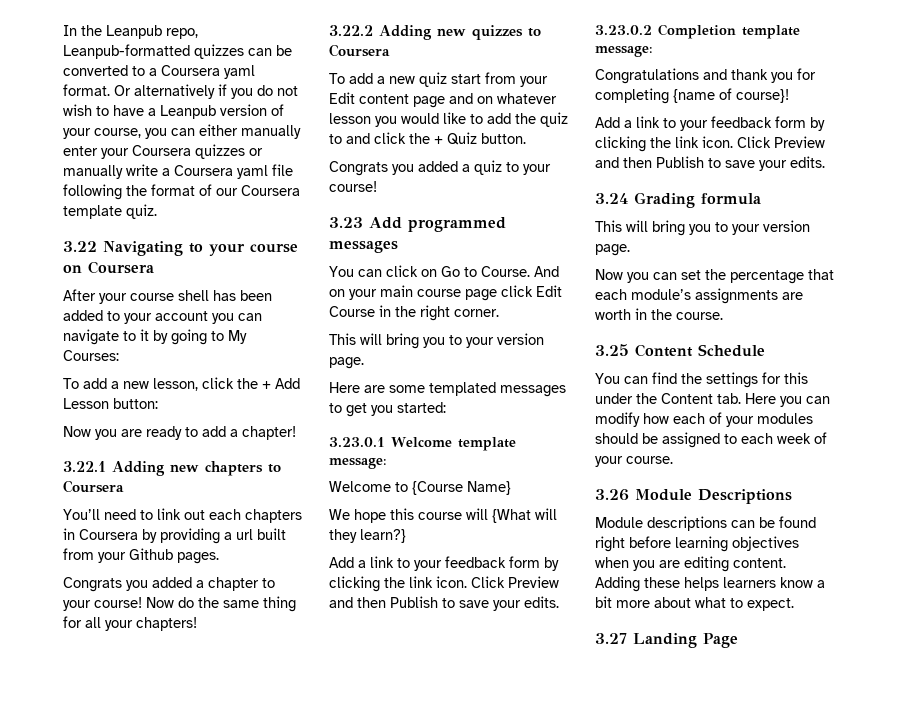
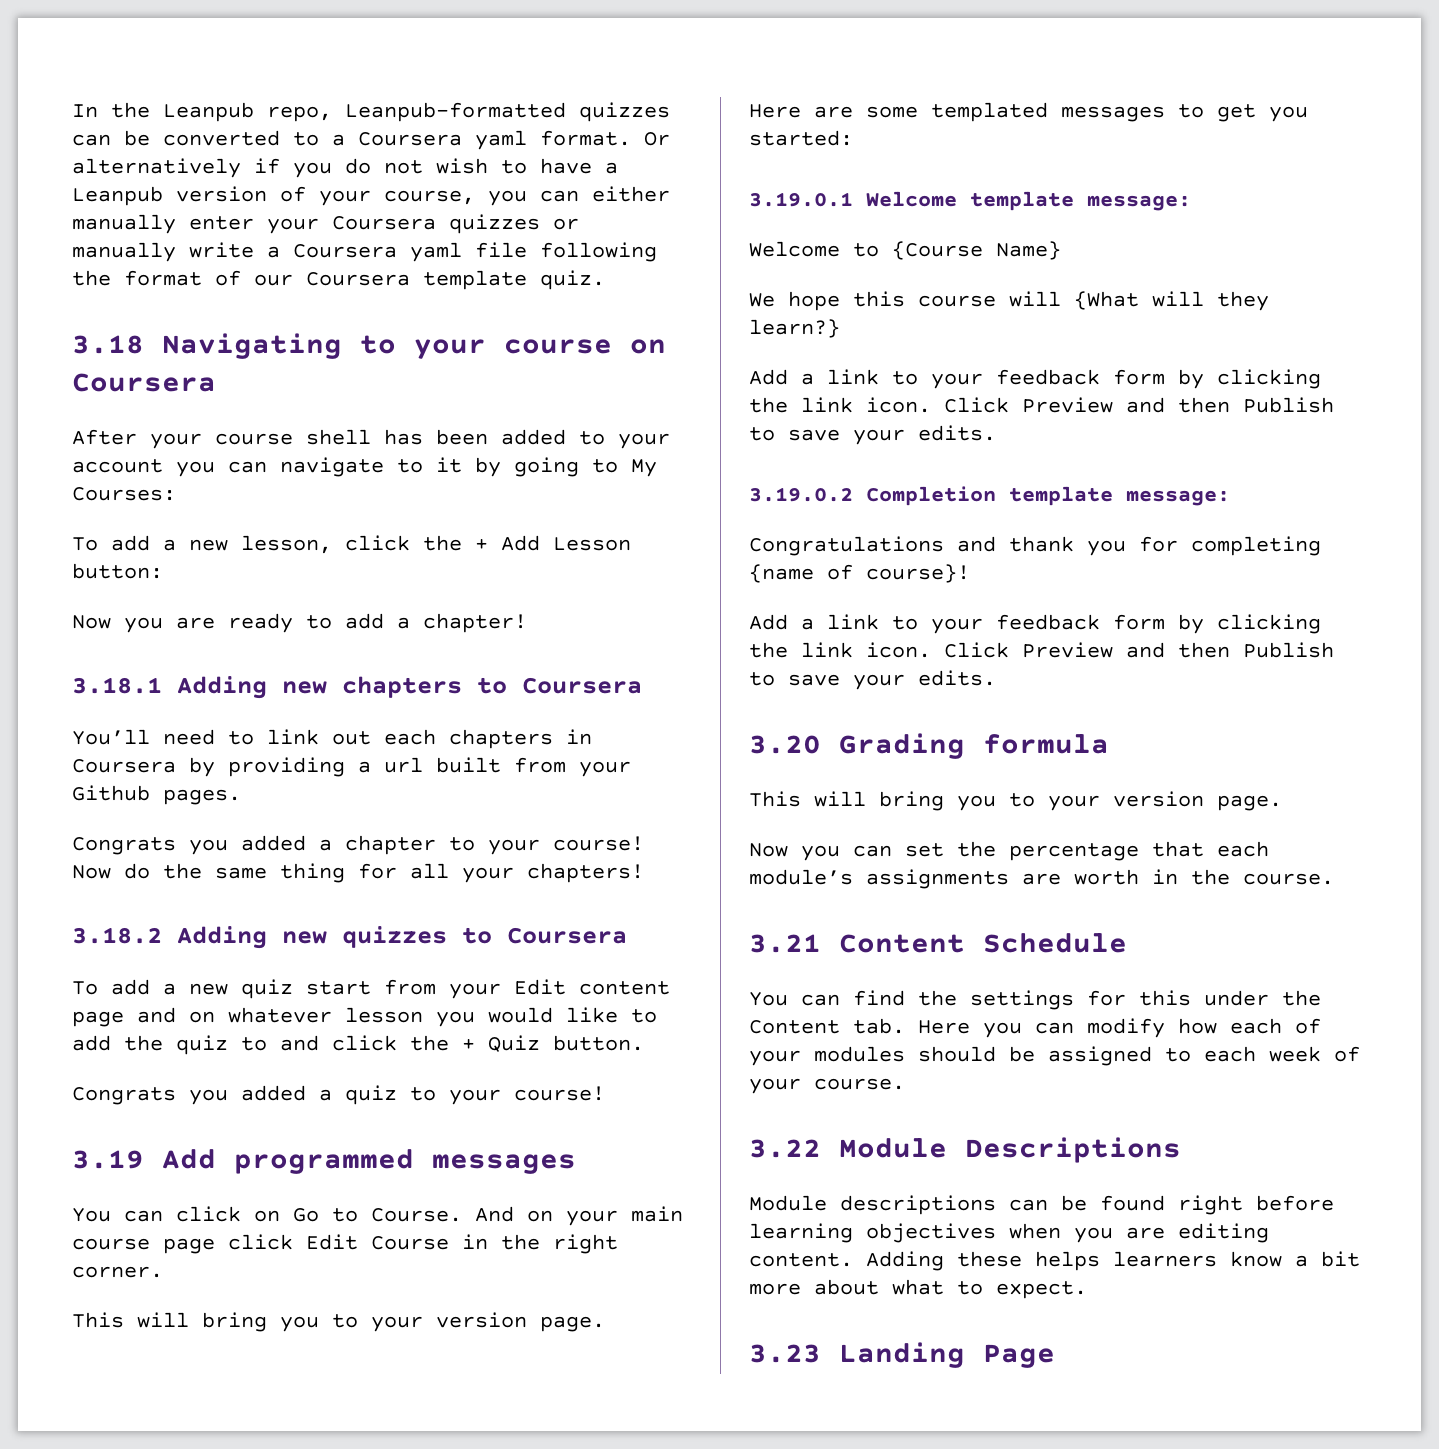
[63,241,97,252] 3.22 -> [72,335,144,354] 3.18
[63,461,106,472] 3.22.1 -> [72,677,162,694] 3.18.1
[329,25,373,36] 3.22.2 -> [72,927,162,944] 3.18.2
[329,217,363,228] 3.23 -> [72,1150,144,1169] 3.19
[329,437,385,447] 3.23.0.1 -> [749,192,853,207] 3.19.0.1
[595,25,652,35] 3.23.0.2 -> [749,487,853,502] 3.19.0.2
[595,193,628,204] 3.24 -> [749,735,821,754] 3.20
[595,344,629,356] 3.25 -> [749,934,821,953] 3.21
[595,489,629,501] 3.26 -> [749,1139,821,1158] 3.22
[595,633,627,644] 3.27 -> [749,1344,821,1363] 3.23

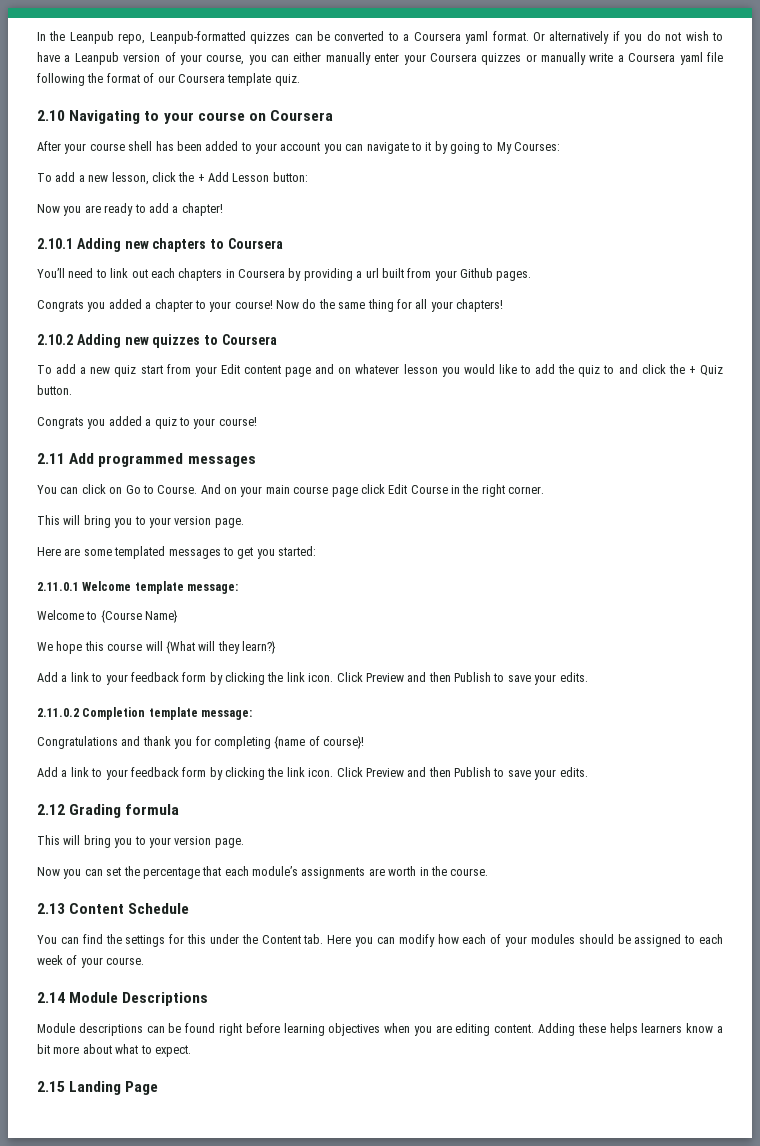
[72,335,144,354] 3.18 -> [37,110,65,121] 2.10
[72,677,162,694] 3.18.1 -> [37,238,73,249] 2.10.1
[72,927,162,944] 3.18.2 -> [37,334,73,345] 2.10.2
[72,1150,144,1169] 3.19 -> [37,453,65,464] 2.11
[749,192,853,207] 3.19.0.1 -> [37,582,79,591] 2.11.0.1
[749,487,853,502] 3.19.0.2 -> [37,708,79,717] 2.11.0.2
[749,735,821,754] 3.20 -> [37,804,65,815] 2.12
[749,934,821,953] 3.21 -> [37,903,65,914] 2.13
[749,1139,821,1158] 3.22 -> [37,992,65,1003] 2.14
[749,1344,821,1363] 3.23 -> [37,1081,65,1092] 2.15

